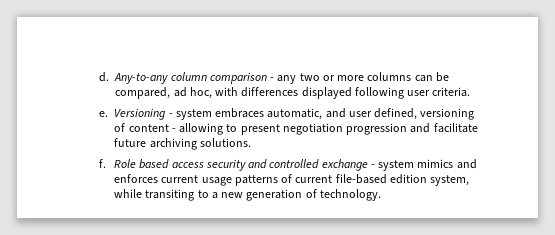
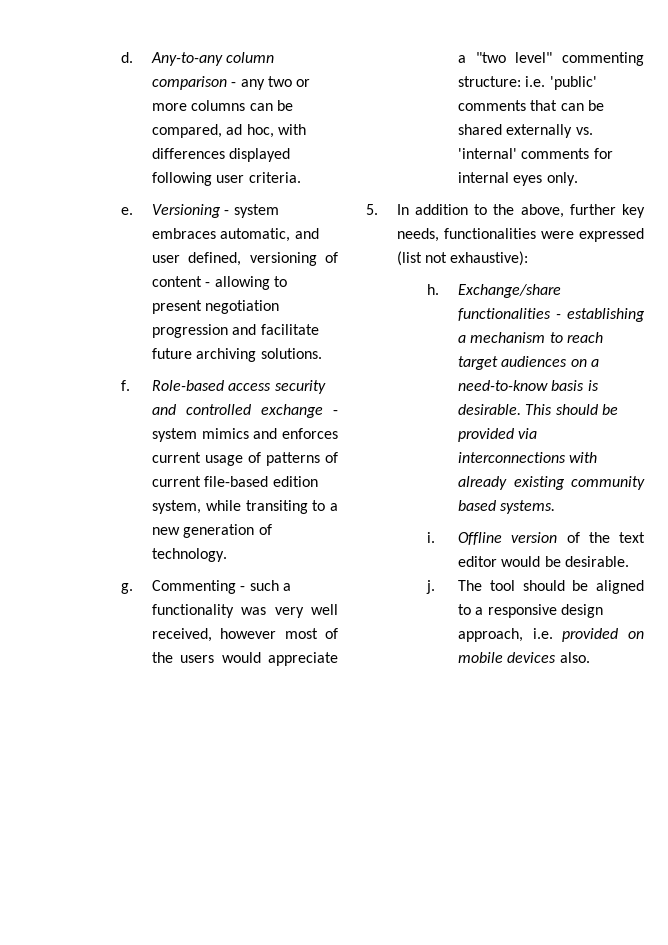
[114,159,170,169] Role based -> [152,380,225,391] Role-based
(232, 181) none -> [248,452,262,463] of
(381, 195) none -> [121,580,291,594] [152,604,338,618] [152,628,338,642] [152,652,338,666] [458,52,644,66] [458,76,597,90] [458,100,604,111] [458,124,593,138] [458,148,613,159] [458,172,578,186] [366,204,645,218] [396,228,644,242] [396,251,529,266] [427,284,562,298] [458,308,645,322] [458,332,603,343] [458,356,599,370] [458,380,599,391] [458,404,618,415] [458,428,538,442] [458,452,598,463] [458,476,645,490] [458,500,556,514] [427,532,645,545] [458,556,629,567] [426,580,644,594] [458,604,603,618] [458,628,644,642] [458,652,590,663] // g. Commenting - such a functionality was very well received, however most of the users would appreciate a "two level" commenting structure: i.e. 'public' comments that can be shared externally vs. 'internal' comments for internal eyes only. // 5. In addition to the above, further key needs, functionalities were expressed (list not exhaustive): // h. Exchange/share functionalities - establishing a mechanism to reach target audiences on a need-to-know basis is desirable. This should be provided via interconnections with already existing community based systems. // i. Offline version of the text editor would be desirable. // j. The tool should be aligned to a responsive design approach, i.e. provided on mobile devices also.

